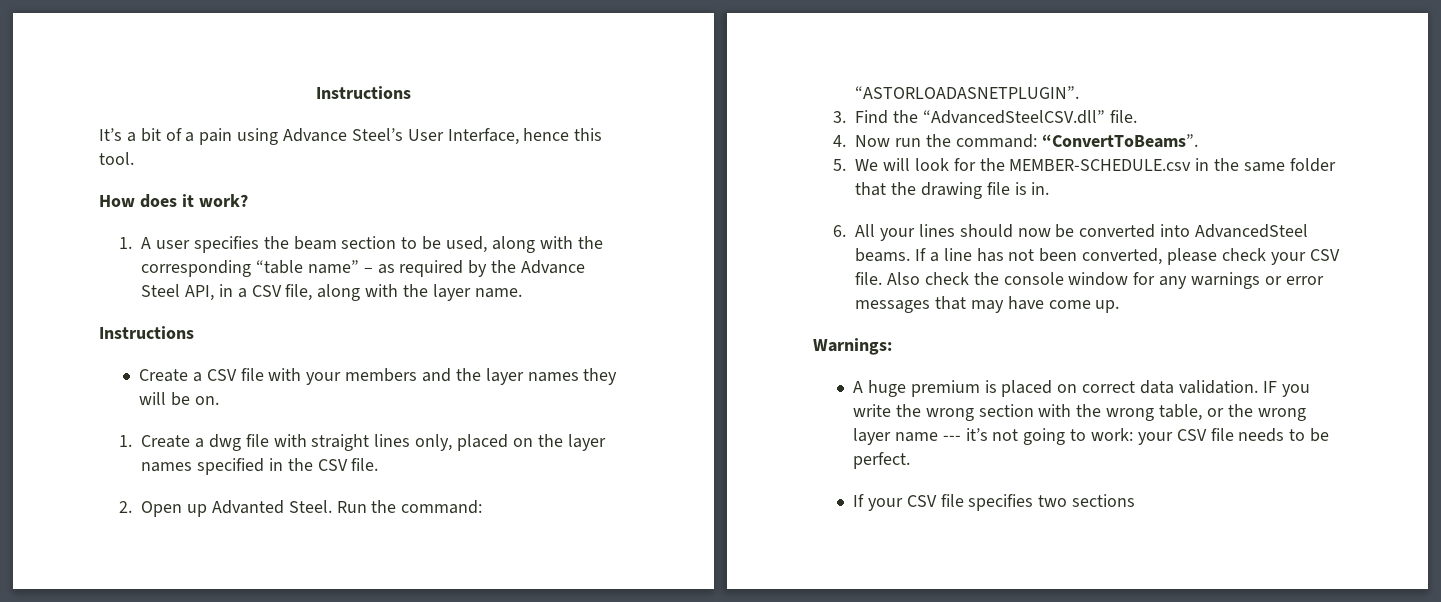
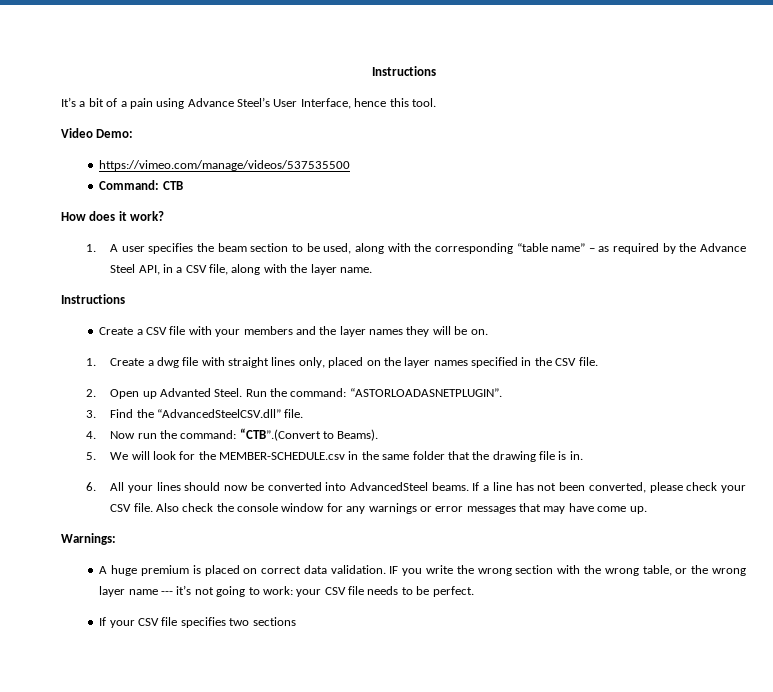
(134, 158) none -> [61,128,134,138] [99,160,351,171] [99,180,183,190] // Video Demo: // https://vimeo.com/manage/videos/537535500 // Command: CTB
[1041,134,1198,148] “ConvertToBeams”. -> [239,428,379,441] “CTB”.(Convert to Beams).

